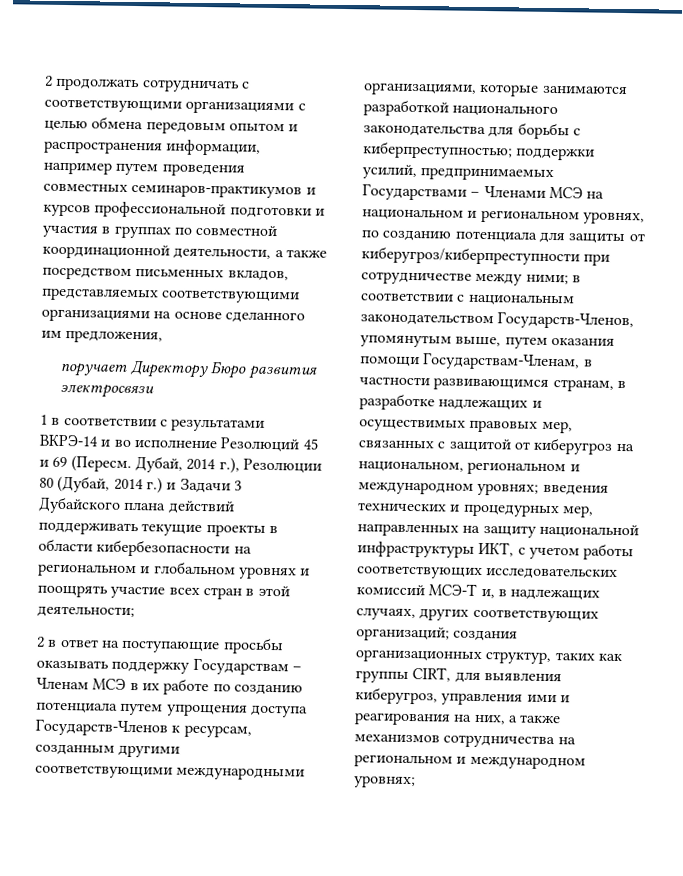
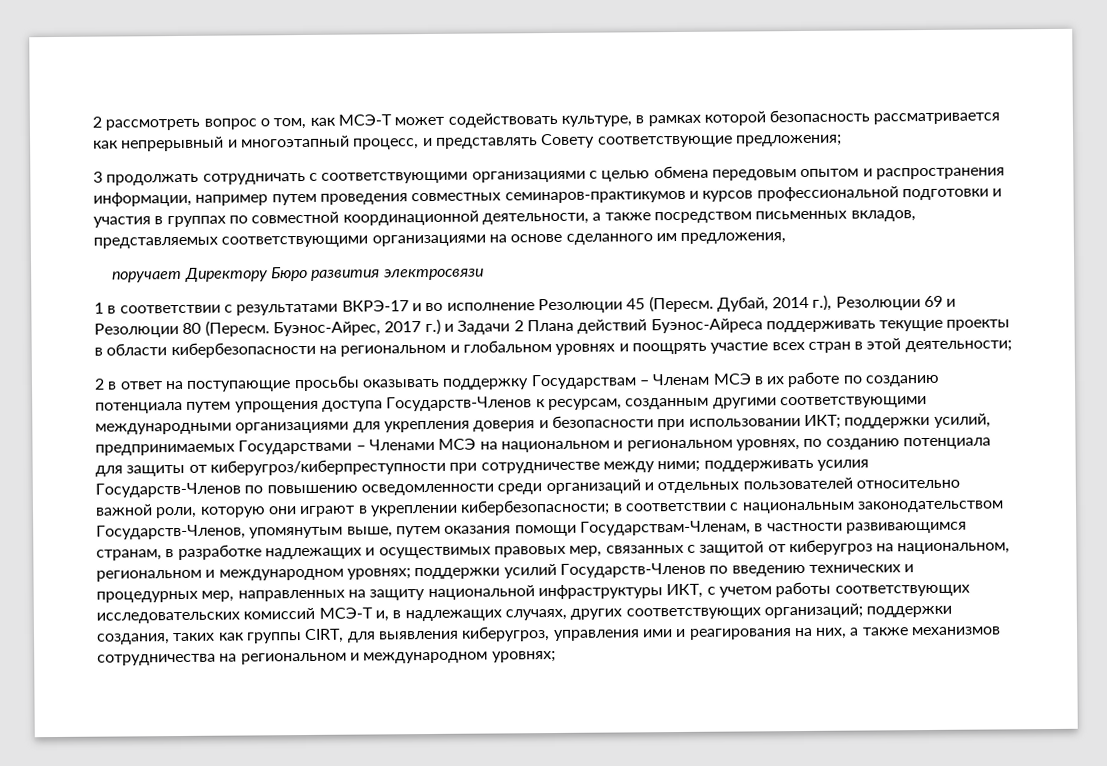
[44,75,53,87] 2 -> [92,109,1001,131] [93,133,842,152] [93,171,103,183] 2 рассмотреть вопрос о том, как МСЭ-Т может содействовать культуре, в рамках которой безопасность рассматривается как непрерывный и многоэтапный процесс, и представлять Совету соответствующие предложения; // 3
[39,434,99,447] ВКРЭ-14 -> [341,300,409,312] ВКРЭ-17
[220,437,318,453] [39,456,68,468] Резолюций 45 и 69 -> [537,298,646,314] Резолюции 45
[39,475,242,494] [38,496,235,515] 80 (Дубай, 2014 г.) и Задачи 3 Дубайского плана действий -> [924,295,957,308] [94,318,763,338] 69 и Резолюции 80 (Пересм. Буэнос-Айрес, 2017 г.) и Задачи 2 Плана действий Буэнос-Айреса
[363,82,628,97] [363,99,559,118] [363,122,581,140] [363,141,513,160] организациями, которые занимаются разработкой национального законодательства для борьбы с киберпреступностью; -> [235,414,841,434] организациями для укрепления доверия и безопасности при использовании ИКТ;
(569, 279) none -> [703,459,869,472] [95,477,960,498] [95,499,611,519] поддерживать усилия Государств-Членов по повышению осведомленности среди организаций и отдельных пользователей относительно важной роли, которую они играют в укреплении кибербезопасности;
[542,483,609,496] введения -> [414,562,806,580] поддержки усилий Государств-Членов по введению
[453,629,519,642] [355,649,552,665] создания организационных структур, -> [866,605,953,618] [96,633,170,645] поддержки создания,

